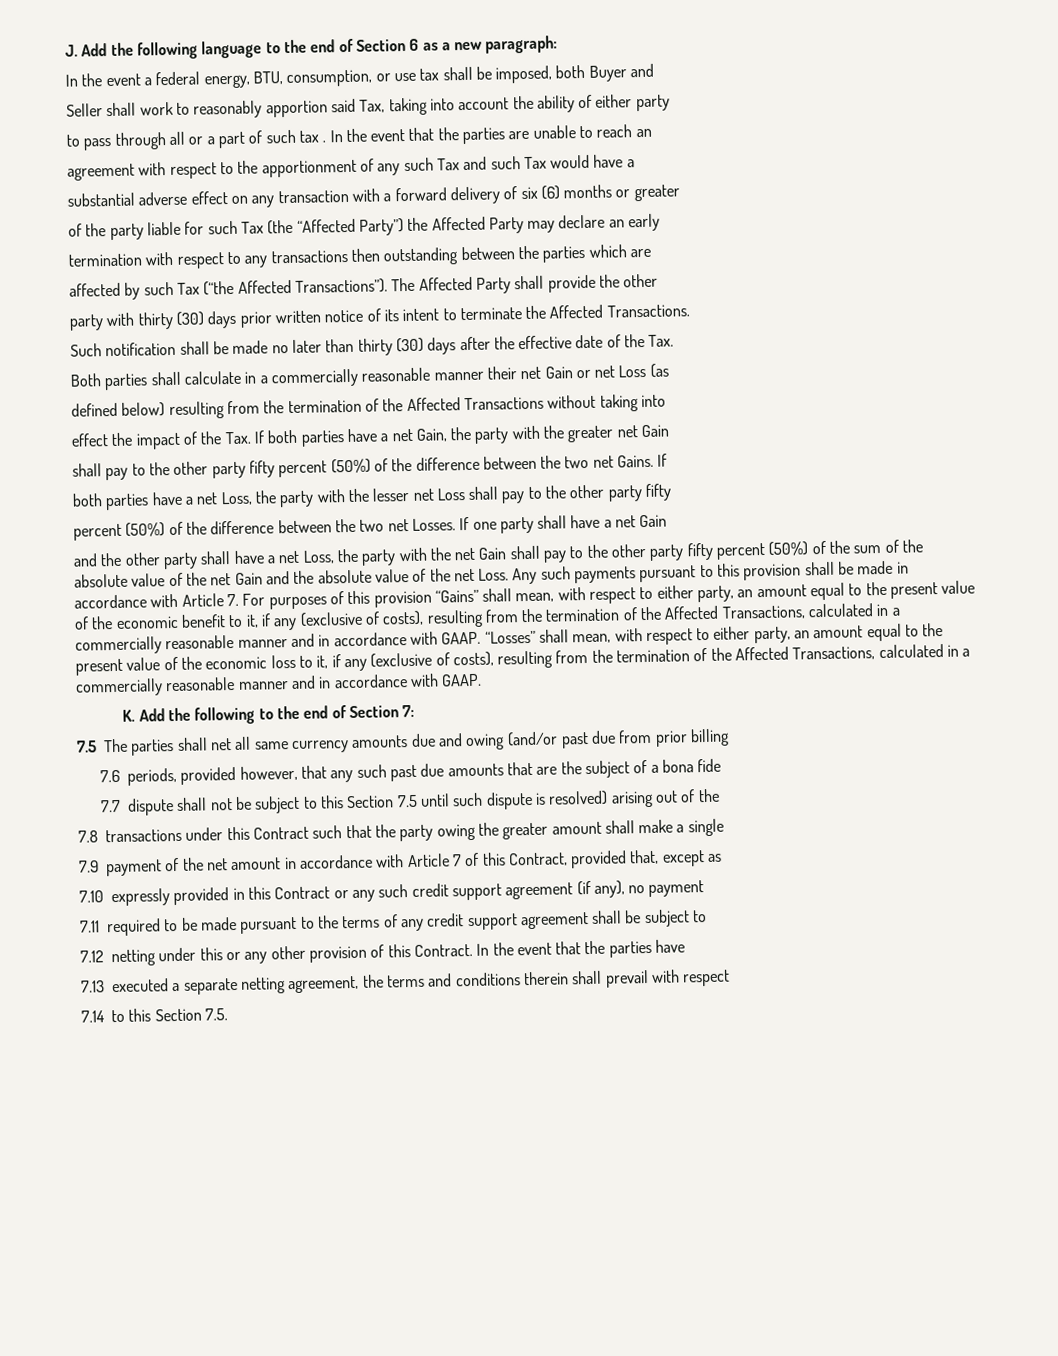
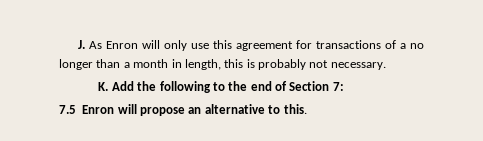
[81,35,559,60] [65,63,655,89] [66,94,670,119] [66,124,652,151] [67,154,635,181] [67,184,680,208] [68,213,661,241] [68,244,651,269] [69,273,659,300] [69,304,690,331] [70,333,675,357] [70,363,669,391] [71,394,666,420] [71,424,670,450] [72,453,668,481] [72,483,673,511] [73,514,668,541] [73,539,923,570] [74,560,909,588] [74,580,976,610] [74,603,900,631] [75,622,944,655] [75,643,971,676] [75,673,483,697] Add the following language to the end of Section 6 as a new paragraph: // In the event a federal energy, BTU, consumption, or use tax shall be imposed, both Buyer and // Seller shall work to reasonably apportion said Tax, taking into account the ability of either party // to pass through all or a part of such tax . In the event that the parties are unable to reach an // agreement with respect to the apportionment of any such Tax and such Tax would have a // substantial adverse effect on any transaction with a forward delivery of six (6) months or greater // of the party liable for such Tax (the “Affected Party”) the Affected Party may declare an early // termination with respect to any transactions then outstanding between the parties which are // affected by such Tax (“the Affected Transactions”). The Affected Party shall provide the other // party with thirty (30) days prior written notice of its intent to terminate the Affected Transactions. // Such notification shall be made no later than thirty (30) days after the effective date of the Tax. // Both parties shall calculate in a commercially reasonable manner their net Gain or net Loss (as // defined below) resulting from the termination of the Affected Transactions without taking into // effect the impact of the Tax. If both parties have a net Gain, the party with the greater net Gain // shall pay to the other party fifty percent (50%) of the difference between the two net Gains. If // both parties have a net Loss, the party with the lesser net Loss shall pay to the other party fifty // percent (50%) of the difference between the two net Losses. If one party shall have a net Gain // and the other party shall have a net Loss, the party with the net Gain shall pay to the other party fifty percent (50%) of the sum of the absolute value of the net Gain and the absolute value of the net Loss. Any such payments pursuant to this provision shall be made in accordance with Article 7. For purposes of this provision “Gains” shall mean, with respect to either party, an amount equal to the present value of the economic benefit to it, if any (exclusive of costs), resulting from the termination of the Affected Transactions, calculated in a commercially reasonable manner and in accordance with GAAP. “Losses” shall mean, with respect to either party, an amount equal to the present value of the economic loss to it, if any (exclusive of costs), resulting from the termination of the Affected Transactions, calculated in a commercially reasonable manner and in accordance with GAAP. -> [88,40,424,51] [59,59,386,70] As Enron will only use this agreement for transactions of a no longer than a month in length, this is probably not necessary.
[102,728,731,756] [100,758,722,786] [101,788,720,816] [78,818,724,843] [79,849,723,877] [79,880,705,907] [80,909,708,937] [80,939,686,967] [81,969,731,995] [81,1008,228,1023] The parties shall net all same currency amounts due and owing (and/or past due from prior billing // 7.6 periods, provided however, that any such past due amounts that are the subject of a bona fide // 7.7 dispute shall not be subject to this Section 7.5 until such dispute is resolved) arising out of the // 7.8 transactions under this Contract such that the party owing the greater amount shall make a single // 7.9 payment of the net amount in accordance with Article 7 of this Contract, provided that, except as // 7.10 expressly provided in this Contract or any such credit support agreement (if any), no payment // 7.11 required to be made pursuant to the terms of any credit support agreement shall be subject to // 7.12 netting under this or any other provision of this Contract. In the event that the parties have // 7.13 executed a separate netting agreement, the terms and conditions therein shall prevail with respect // 7.14 to this Section 7.5. -> [82,104,307,116] Enron will propose an alternative to this.

